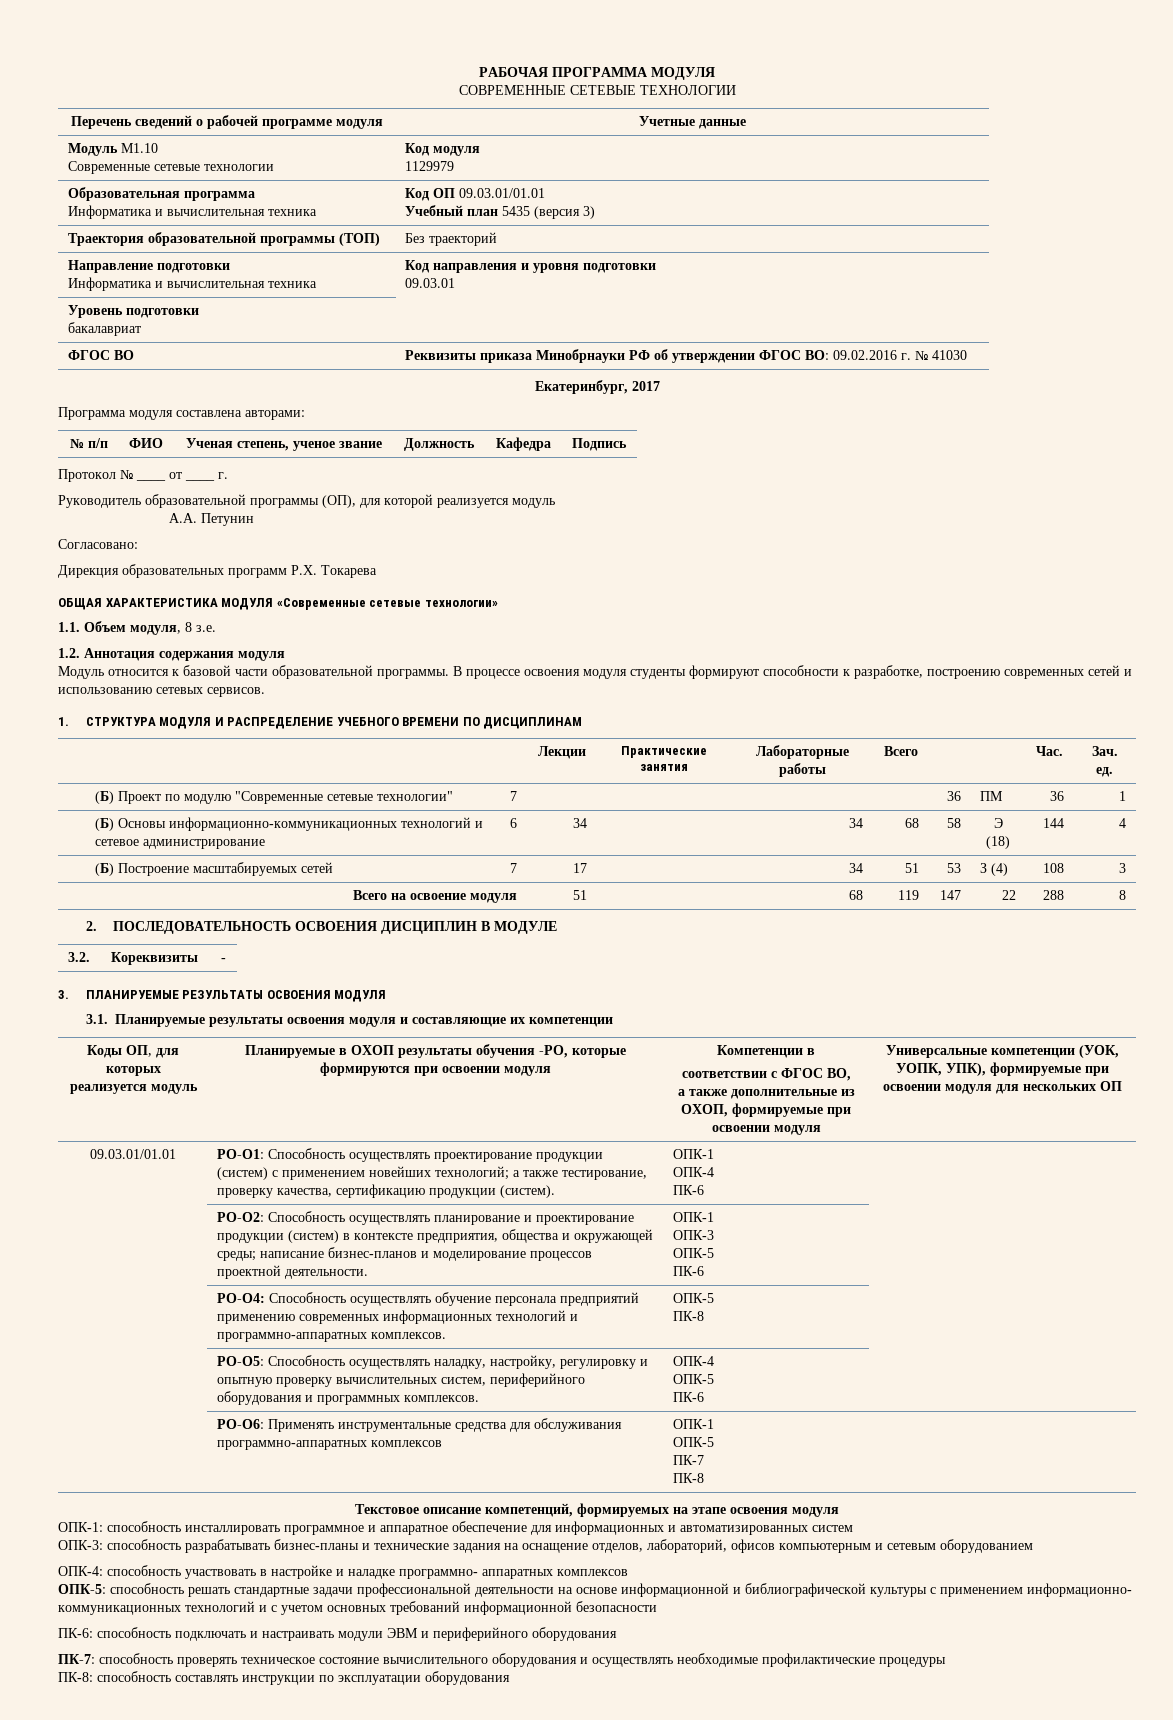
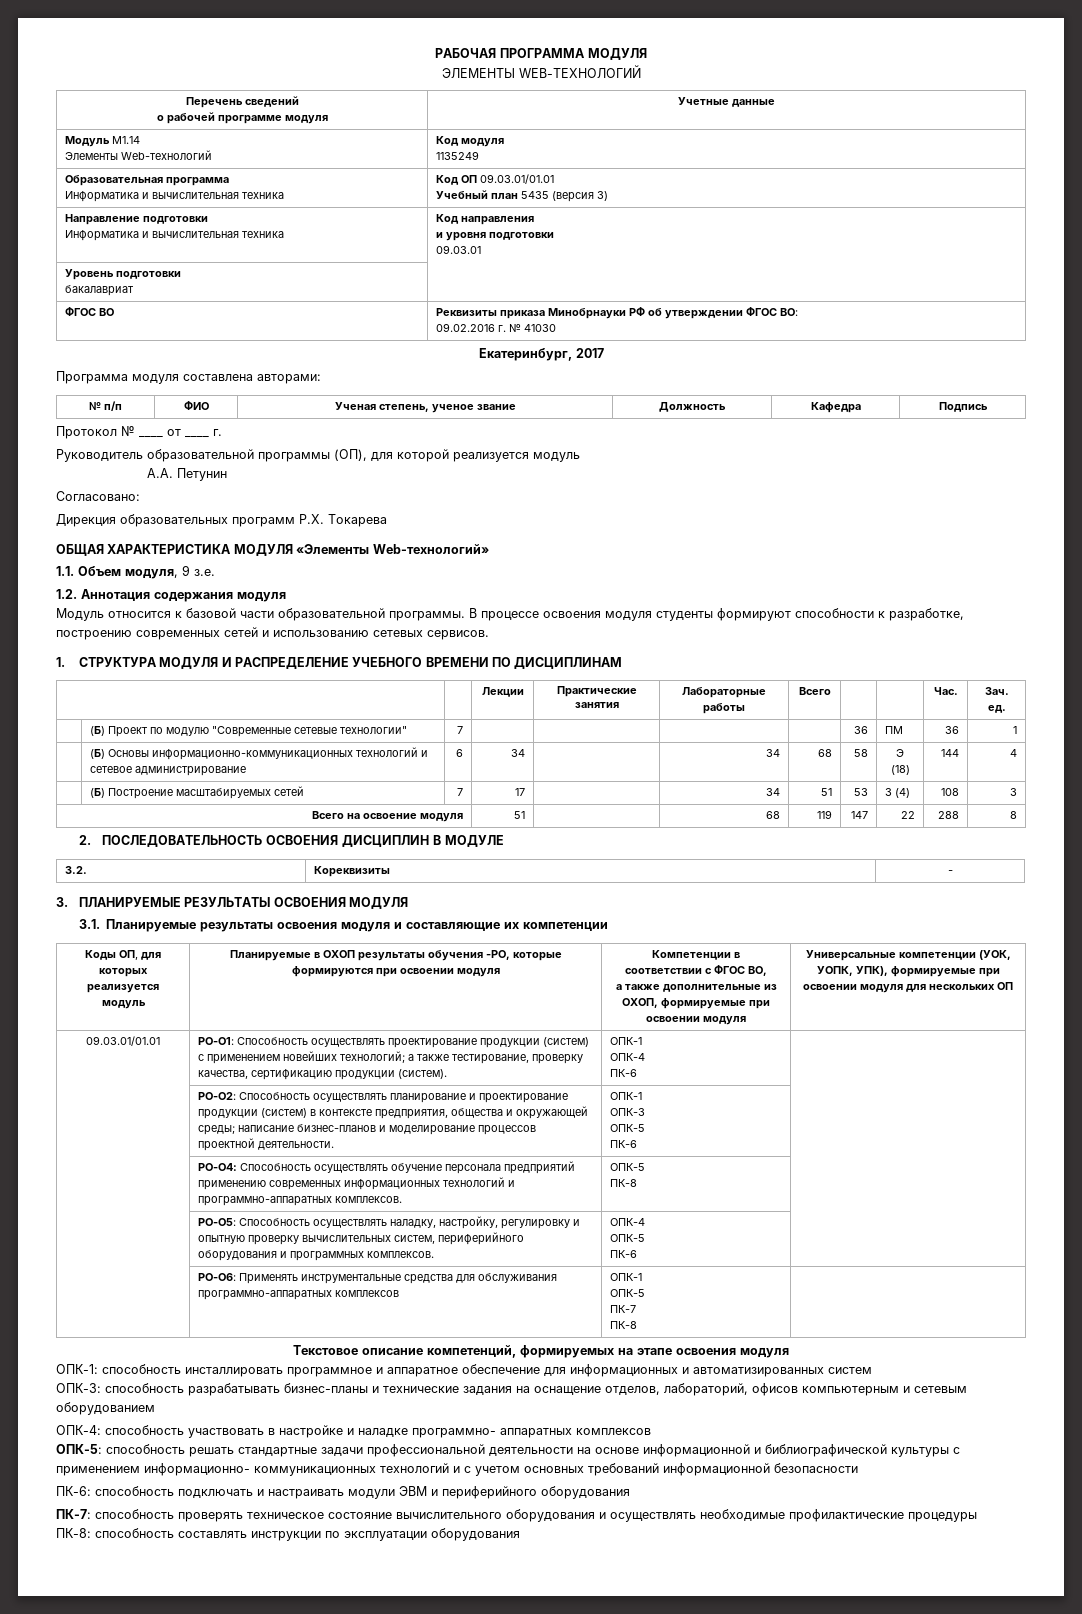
[458,85,736,95] СОВРЕМЕННЫЕ СЕТЕВЫЕ ТЕХНОЛОГИИ -> [441,65,641,78] ЭЛЕМЕНТЫ WEB-ТЕХНОЛОГИЙ
(192, 122) none -> (299, 101) //
[121,143,159,153] [68,161,275,174] М1.10 // Современные сетевые технологии -> [112,136,141,144] [65,150,213,160] М1.14 // Элементы Web-технологий
[405,161,455,171] 1129979 -> [436,151,480,160] 1135249
[68,232,381,246] [405,232,498,246] // Траектория образовательной программы (ТОП) | Без траекторий -> (609, 196) none
(518, 268) none -> (535, 220) //
(830, 355) none -> (799, 312) //
[276,598,498,610] «Современные сетевые технологии» -> [296,544,489,554] «Элементы Web-технологий»
[185,622,192,632] 8 -> [182,565,190,576] 9

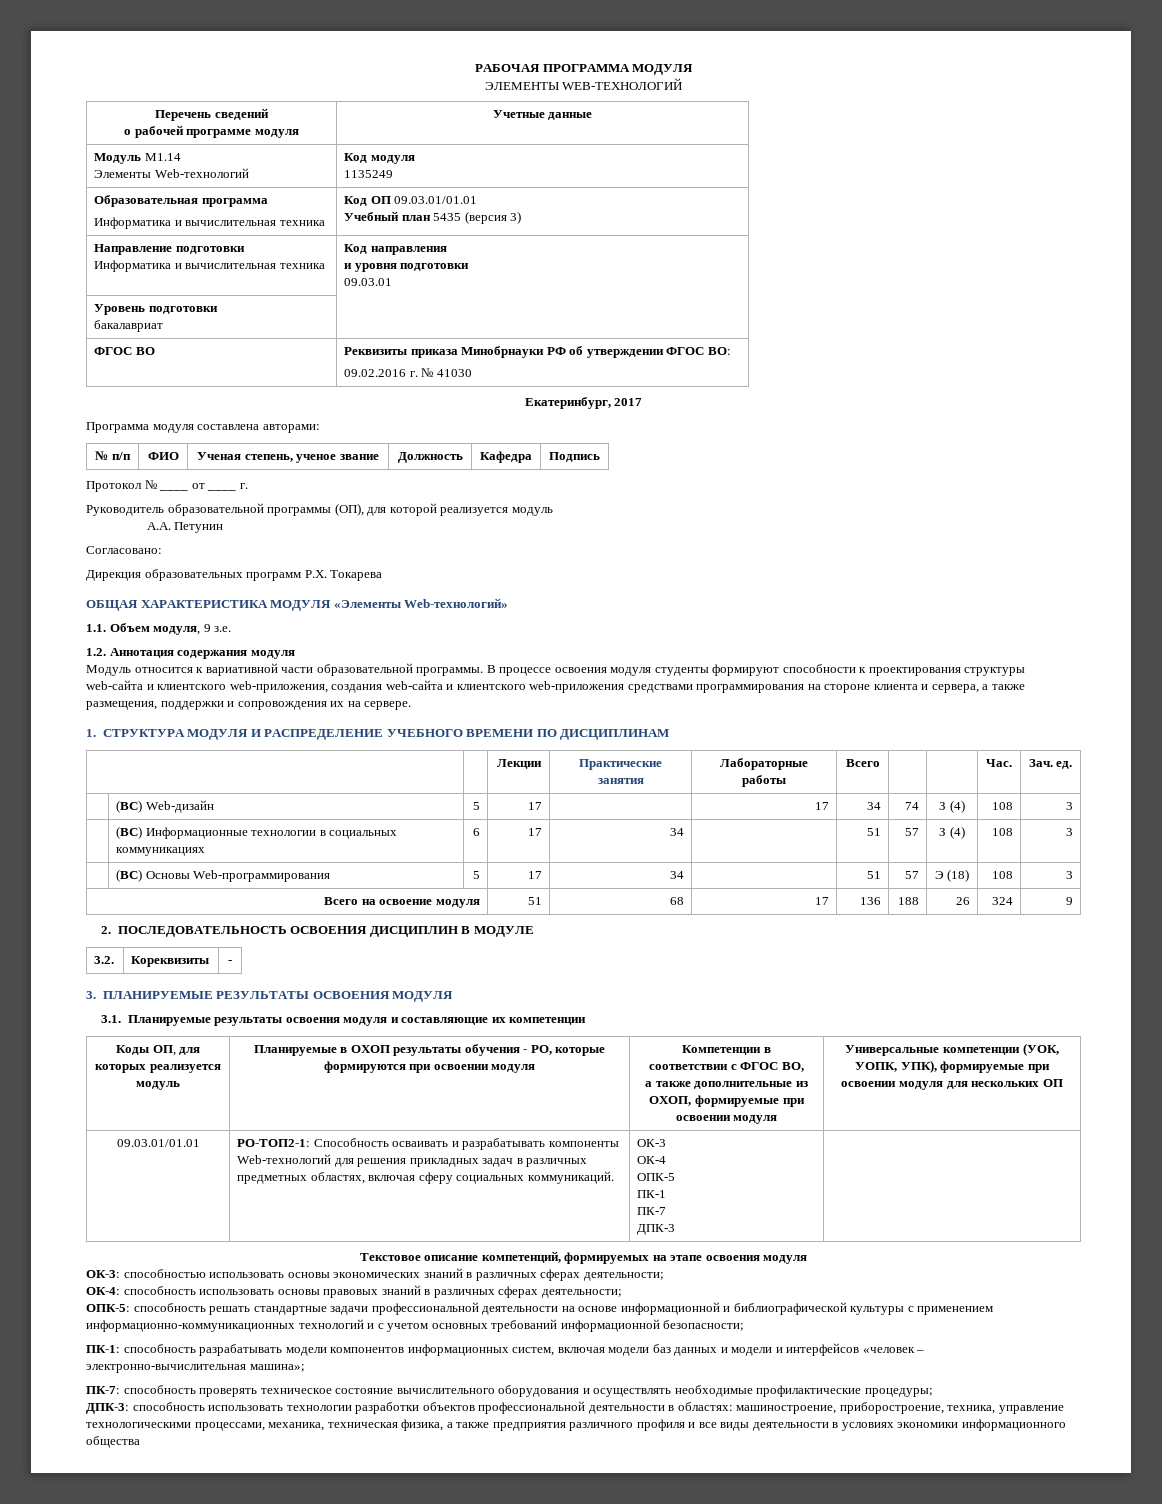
[186,608,236,618] базовой -> [205,663,278,676] вариативной
[889,608,964,621] [56,627,489,640] разработке, построению современных сетей и использованию сетевых сервисов. -> [868,667,1026,676] [86,680,1025,693] [86,701,412,710] проектирования структуры web-сайта и клиентского web-приложения, создания web-сайта и клиентского web-приложения средствами программирования на стороне клиента и сервера, а также размещения, поддержки и сопровождения их на сервере.
[90,726,408,737] [456,726,463,734] [853,726,868,734] [885,726,904,734] [944,726,959,734] [1012,726,1017,734] [90,747,429,760] [90,766,247,776] (Б) Проект по модулю "Современные сетевые технологии" | 7 | | | | | 36 | ПМ | 36 | 1 // | (Б) Основы информационно-коммуникационных технологий и сетевое администрирование -> [116,800,214,813] [472,802,480,810] [527,802,542,810] [814,802,829,810] [866,802,881,810] [904,802,919,810] [939,800,965,813] [991,802,1013,810] [1065,802,1073,810] [116,826,398,839] [116,847,206,856] (ВС) Web-дизайн | 5 | 17 | | 17 | 34 | 74 | З (4) | 108 | 3 // | (ВС) Информационные технологии в социальных коммуникациях
[510,749,525,757] [765,749,780,757] [817,749,832,757] [853,749,868,757] | 34 | | 34 | 68 | 58 -> [527,828,542,836] [669,828,684,836] [866,828,881,836] [904,828,919,836] [939,826,965,839] [991,828,1013,836] [1065,828,1073,836] [116,869,331,882] [472,871,480,879] [527,871,542,879] [669,871,684,879] [866,871,881,879] [904,871,919,879] | 17 | 34 | | 51 | 57 | З (4) | 108 | 3 // | (ВС) Основы Web-программирования | 5 | 17 | 34 | | 51 | 57
[940,749,959,757] [1009,749,1017,757] [90,786,305,799] [456,788,463,796] [514,788,525,796] [765,788,780,796] [820,788,832,796] [853,788,868,796] [885,788,911,798] | 144 | 4 // | (Б) Построение масштабируемых сетей | 7 | 17 | | 34 | 51 | 53 | З (4) -> (970, 875) none
[765,811,780,819] [816,810,832,819] [850,811,868,819] [900,811,915,819] [937,811,959,819] [1009,811,1017,819] | 68 | 119 | 147 | 22 | 288 | 8 -> [669,897,684,905] [814,897,829,905] [859,897,881,905] [897,897,919,905] [955,897,970,905] [991,897,1013,905] [1065,897,1073,905] 68 | 17 | 136 | 188 | 26 | 324 | 9
[485,950,510,960] -РО, -> [523,1045,552,1055] - РО,
[198,1037,590,1048] [198,1051,584,1064] [198,1069,448,1080] [610,1037,643,1045] [610,1053,646,1061] [610,1069,638,1077] [198,1092,569,1103] [198,1106,589,1119] [198,1124,537,1135] [198,1138,335,1151] [610,1092,643,1100] [610,1108,646,1116] [610,1124,646,1132] [610,1140,638,1148] [198,1161,576,1174] [198,1177,516,1190] [198,1196,403,1206] [610,1163,646,1171] [610,1179,638,1187] [198,1216,581,1229] [198,1232,525,1245] [198,1250,435,1261] [610,1218,646,1226] [610,1234,646,1242] [610,1250,638,1258] [198,1273,558,1284] [198,1290,400,1300] [610,1273,643,1281] [610,1289,646,1297] РО-O1: Способность осуществлять проектирование продукции (систем) с применением новейших технологий; а также тестирование, проверку качества, сертификацию продукции (систем). | ОПК-1 // ОПК-4 // ПК-6 | // | РО-O2: Способность осуществлять планирование и проектирование продукции (систем) в контексте предприятия, общества и окружающей среды; написание бизнес-планов и моделирование процессов проектной деятельности. | ОПК-1 // ОПК-3 // ОПК-5 // ПК-6 | // | РО-О4: Способность осуществлять обучение персонала предприятий применению современных информационных технологий и программно-аппаратных комплексов. | ОПК-5 // ПК-8 | // | РО-О5: Способность осуществлять наладку, настройку, регулировку и опытную проверку вычислительных систем, периферийного оборудования и программных комплексов. | ОПК-4 // ОПК-5 // ПК-6 | // | РО-О6: Применять инструментальные средства для обслуживания программно-аппаратных комплексов | ОПК-1 // ОПК-5 -> [237,1138,619,1150] [237,1154,588,1167] [237,1171,614,1184] [637,1139,667,1147] [637,1156,667,1164] [637,1173,676,1181] [637,1190,667,1198] РО-ТОП2-1: Способность осваивать и разрабатывать компоненты Web-технологий для решения прикладных задач в различных предметных областях, включая сферу социальных коммуникаций. | ОК-3 // ОК-4 // ОПК-5 // ПК-1
[610,1321,638,1329] ПК-8 -> [637,1224,676,1235] ДПК-3
[56,1364,872,1377] [56,1383,967,1396] [56,1402,155,1415] [56,1425,651,1438] ОПК-1: способность инсталлировать программное и аппаратное обеспечение для информационных и автоматизированных систем // ОПК-3: способность разрабатывать бизнес-планы и технические задания на оснащение отделов, лабораторий, офисов компьютерным и сетевым оборудованием // ОПК-4: способность участвовать в настройке и наладке программно- аппаратных комплексов -> [86,1268,664,1281] [86,1285,622,1298] ОК-3: способностью использовать основы экономических знаний в различных сферах деятельности; // ОК-4: способность использовать основы правовых знаний в различных сферах деятельности;
[144,1463,376,1476] информационно- коммуникационных -> [86,1320,295,1332] информационно-коммуникационных
[774,1463,858,1473] [56,1486,630,1499] безопасности // ПК-6: способность подключать и настраивать модули ЭВМ и периферийного оборудования -> [663,1320,745,1331] [86,1343,925,1356] [86,1364,305,1373] безопасности; // ПК-1: способность разрабатывать модели компонентов информационных систем, включая модели баз данных и модели и интерфейсов «человек – электронно-вычислительная машина»;
[908,1512,977,1522] [56,1528,520,1541] процедуры // ПК-8: способность составлять инструкции по эксплуатации оборудования -> [864,1388,933,1397] [86,1401,1064,1414] [86,1419,1066,1431] [86,1436,140,1448] процедуры; // ДПК-3: способность использовать технологии разработки объектов профессиональной деятельности в областях: машиностроение, приборостроение, техника, управление технологическими процессами, механика, техническая физика, а также предприятия различного профиля и все виды деятельности в условиях экономики информационного общества

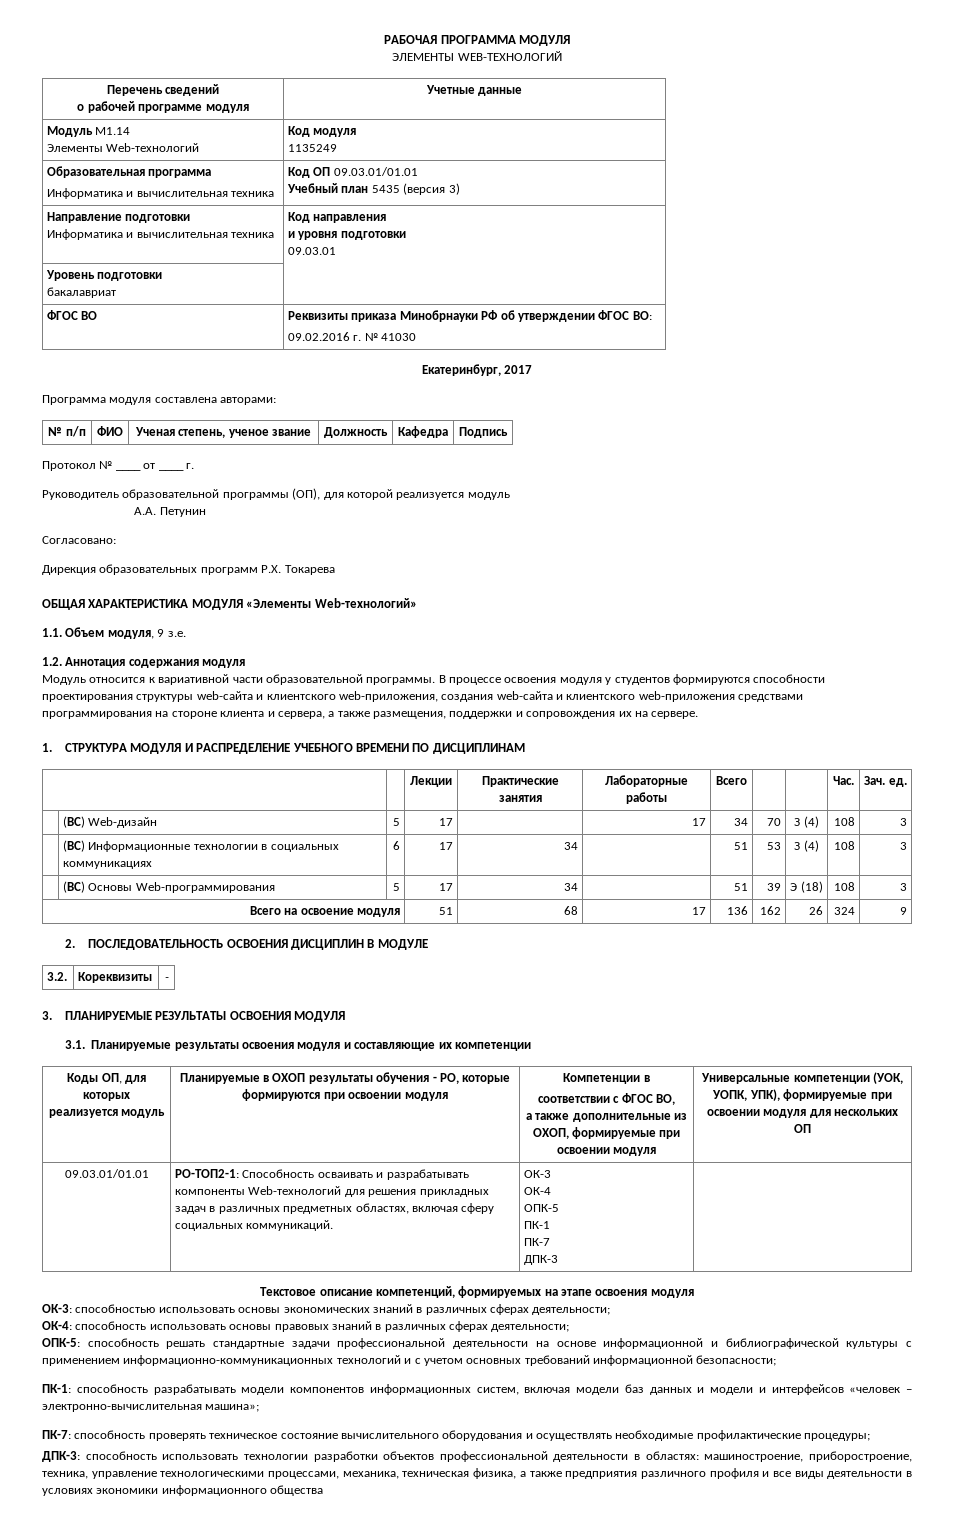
[654,664,867,676] студенты формируют способности к -> [605,674,826,685] у студентов формируются способности
[904,802,919,810] 74 -> [766,818,781,826] 70
[904,828,919,836] 57 -> [766,842,781,850] 53
[904,871,919,879] 57 -> [766,883,781,891] 39
[897,897,919,905] 188 -> [759,906,781,915] 162

